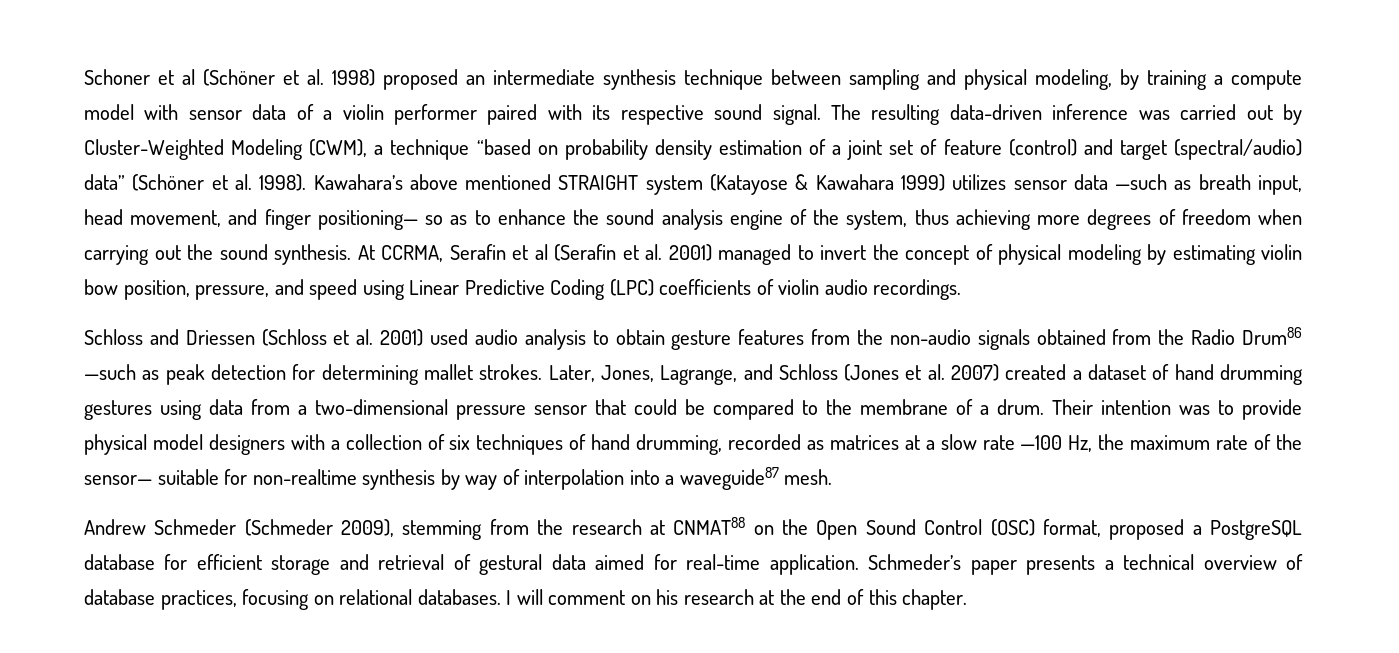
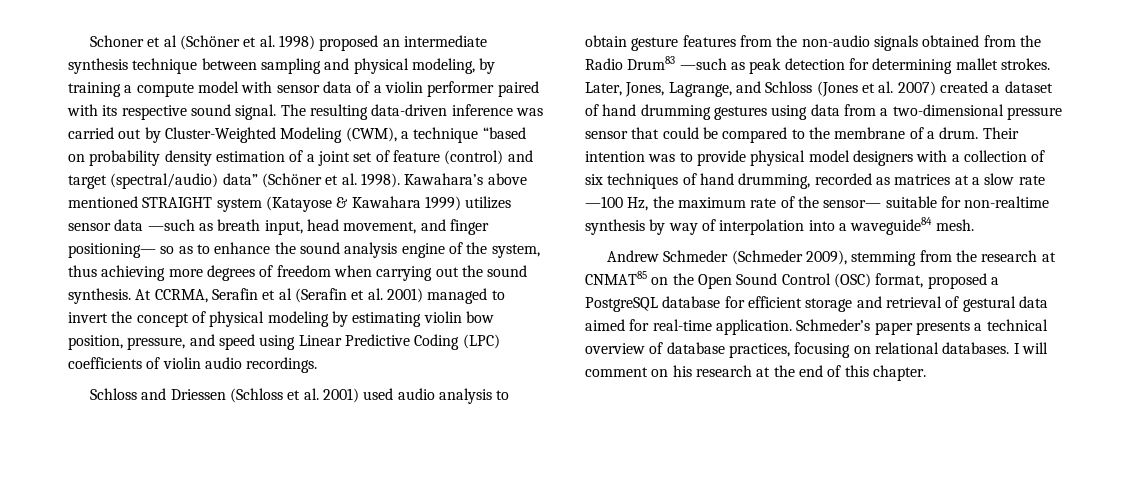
[1241,327,1302,345] Drum86 -> [627,56,676,70] Drum83
[679,467,779,490] waveguide87 -> [850,217,933,235] waveguide84
[673,517,746,535] CNMAT88 -> [585,271,647,285] CNMAT85

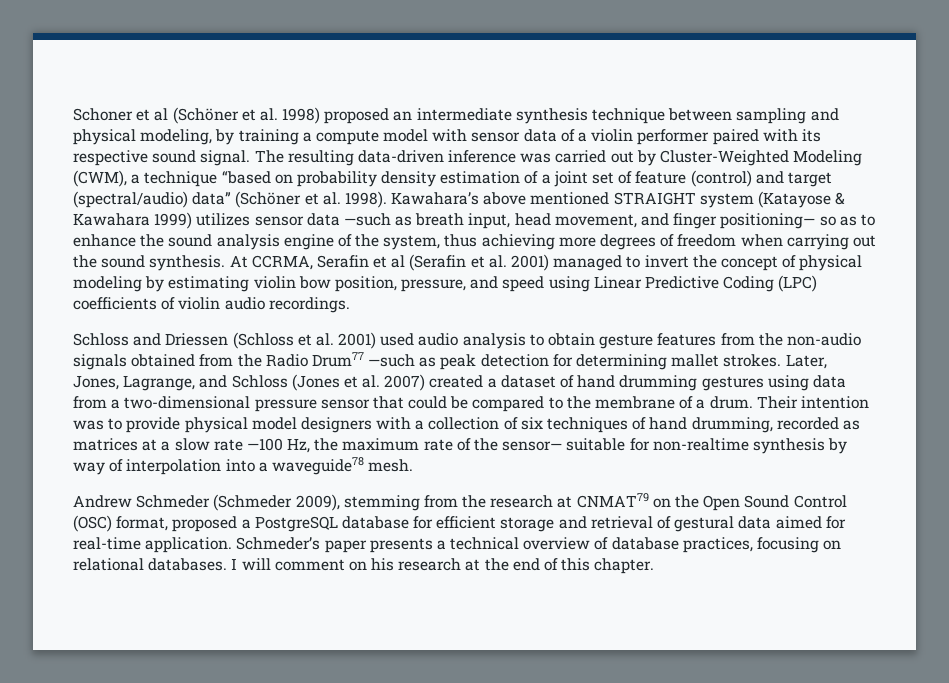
[627,56,676,70] Drum83 -> [311,352,364,367] Drum77
[850,217,933,235] waveguide84 -> [271,457,364,475] waveguide78
[585,271,647,285] CNMAT85 -> [576,493,649,508] CNMAT79

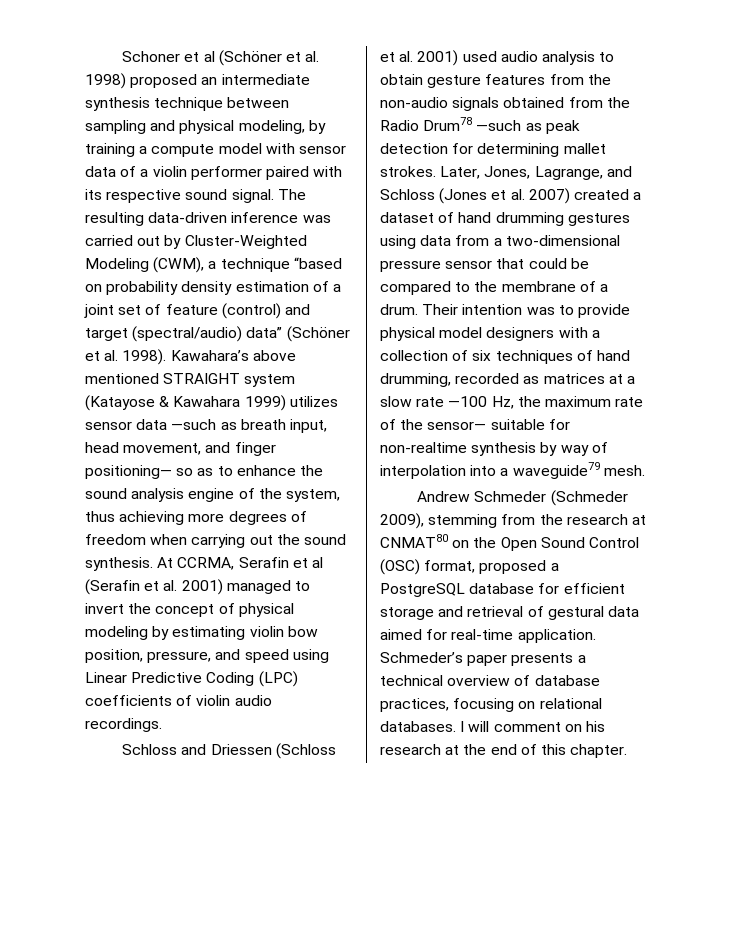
[311,352,364,367] Drum77 -> [423,117,473,131] Drum78
[271,457,364,475] waveguide78 -> [512,462,600,479] waveguide79
[576,493,649,508] CNMAT79 -> [380,534,448,548] CNMAT80

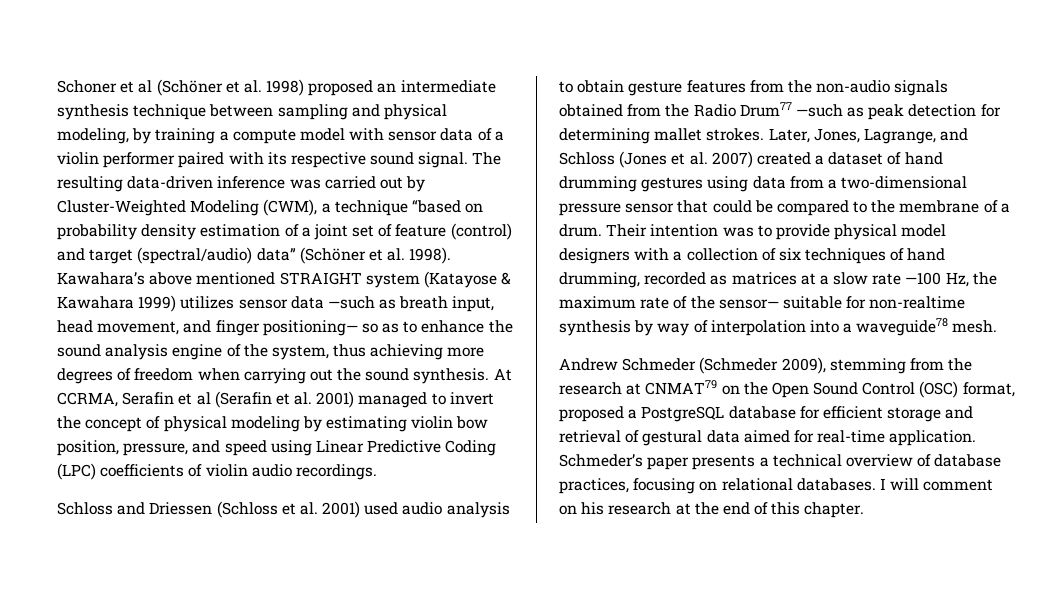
[423,117,473,131] Drum78 -> [739,102,792,117] Drum77
[512,462,600,479] waveguide79 -> [856,318,949,336] waveguide78
[380,534,448,548] CNMAT80 -> [645,380,718,395] CNMAT79

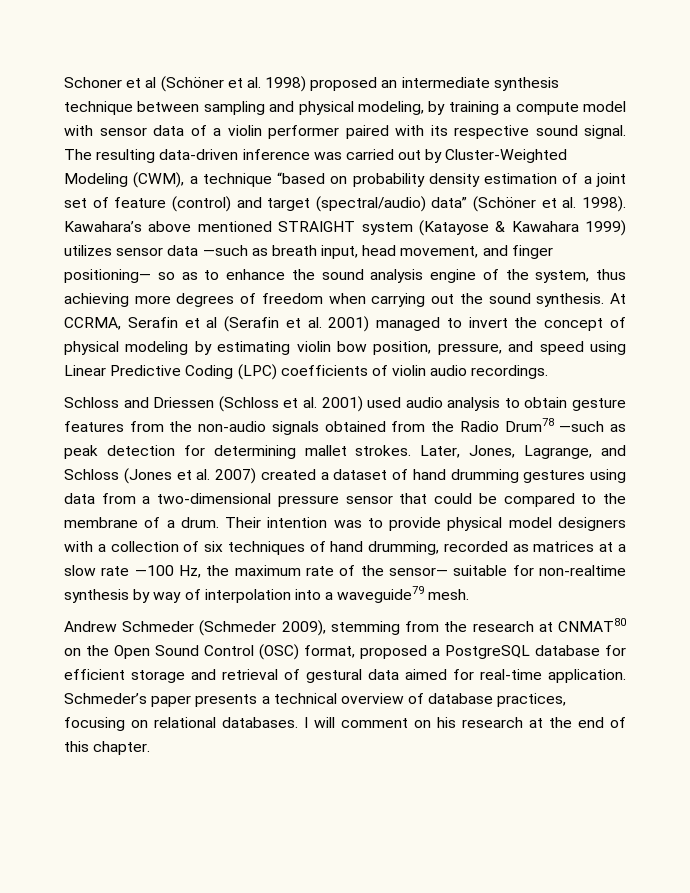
[739,102,792,117] Drum77 -> [504,418,554,432] Drum78
[856,318,949,336] waveguide78 -> [337,586,425,603] waveguide79
[645,380,718,395] CNMAT79 -> [558,618,626,632] CNMAT80

